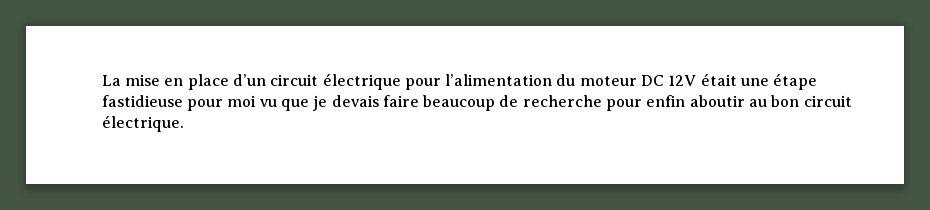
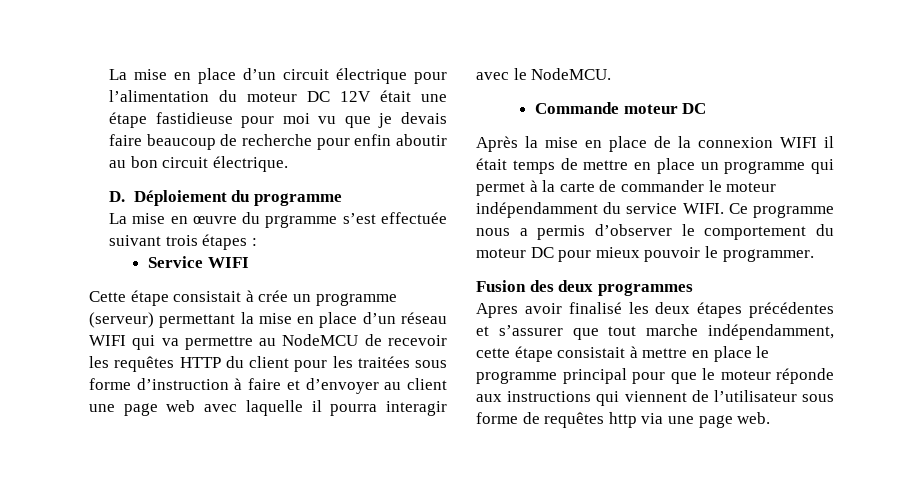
(184, 123) none -> [109,190,342,206] [109,212,447,228] [109,234,257,250] [147,256,249,268] [89,290,397,306] [89,312,447,328] [89,334,447,350] [89,356,447,372] [89,378,448,394] [89,400,448,416] [476,68,612,80] [534,102,707,114] [476,136,834,152] [476,158,834,174] [476,180,777,196] [476,202,834,218] [476,224,834,240] [476,246,814,262] [476,280,693,296] [476,302,834,318] [476,324,834,340] [476,346,770,362] [476,368,834,384] [476,390,834,406] [476,412,771,428] // D. Déploiement du programme // La mise en œuvre du prgramme s’est effectuée suivant trois étapes : // Service WIFI // Cette étape consistait à crée un programme (serveur) permettant la mise en place d’un réseau WIFI qui va permettre au NodeMCU de recevoir les requêtes HTTP du client pour les traitées sous forme d’instruction à faire et d’envoyer au client une page web avec laquelle il pourra interagir avec le NodeMCU. // Commande moteur DC // Après la mise en place de la connexion WIFI il était temps de mettre en place un programme qui permet à la carte de commander le moteur indépendamment du service WIFI. Ce programme nous a permis d’observer le comportement du moteur DC pour mieux pouvoir le programmer. // Fusion des deux programmes // Apres avoir finalisé les deux étapes précédentes et s’assurer que tout marche indépendamment, cette étape consistait à mettre en place le programme principal pour que le moteur réponde aux instructions qui viennent de l’utilisateur sous forme de requêtes http via une page web.

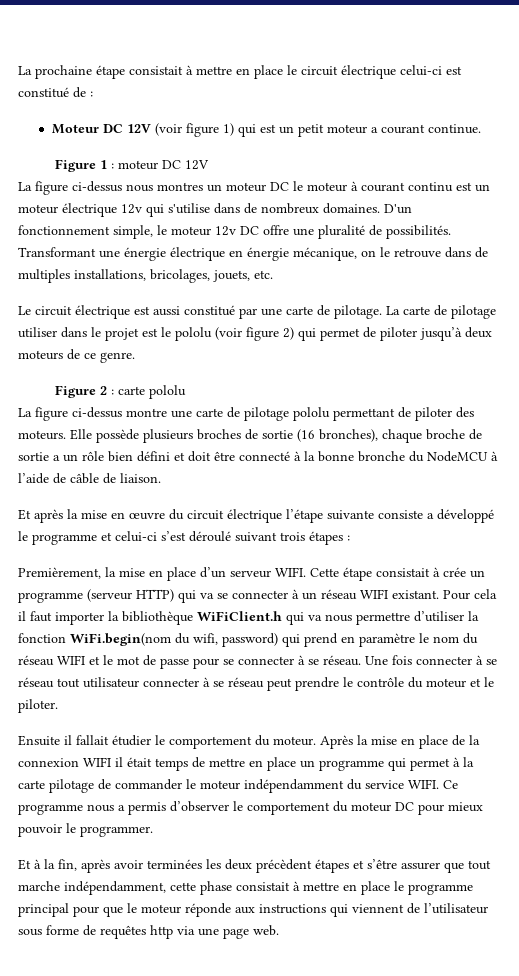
[109,68,447,84] [109,90,447,102] [109,112,447,128] [109,134,447,150] [109,156,288,172] [109,190,342,206] [109,212,447,228] [109,234,257,250] [147,256,249,268] La mise en place d’un circuit électrique pour l’alimentation du moteur DC 12V était une étape fastidieuse pour moi vu que je devais faire beaucoup de recherche pour enfin aboutir au bon circuit électrique. // D. Déploiement du programme // La mise en œuvre du prgramme s’est effectuée suivant trois étapes : // Service WIFI // -> [18,65,462,79] [18,87,93,98] [51,123,481,137] [54,159,209,172] [18,181,490,195] [18,203,412,217] [18,225,451,239] [18,247,488,261] [18,269,273,283] [18,305,496,319] [18,327,492,341] [18,349,135,363] [54,385,186,399] [18,407,474,421] [18,429,482,443] [18,451,498,462] [18,473,161,484] [18,509,494,523] [18,531,350,545] [18,567,306,581] La prochaine étape consistait à mettre en place le circuit électrique celui-ci est constitué de : // Moteur DC 12V (voir figure 1) qui est un petit moteur a courant continue. // Figure 1 : moteur DC 12V // La figure ci-dessus nous montres un moteur DC le moteur à courant continu est un moteur électrique 12v qui s'utilise dans de nombreux domaines. D'un fonctionnement simple, le moteur 12v DC offre une pluralité de possibilités. Transformant une énergie électrique en énergie mécanique, on le retrouve dans de multiples installations, bricolages, jouets, etc. // Le circuit électrique est aussi constitué par une carte de pilotage. La carte de pilotage utiliser dans le projet est le pololu (voir figure 2) qui permet de piloter jusqu’à deux moteurs de ce genre. // Figure 2 : carte pololu // La figure ci-dessus montre une carte de pilotage pololu permettant de piloter des moteurs. Elle possède plusieurs broches de sortie (16 bronches), chaque broche de sortie a un rôle bien défini et doit être connecté à la bonne bronche du NodeMCU à l’aide de câble de liaison. // Et après la mise en œuvre du circuit électrique l’étape suivante consiste a développé le programme et celui-ci s’est déroulé suivant trois étapes : // Premièrement, la mise en place d’un serveur WIFI.
[89,312,447,328] [89,334,447,350] [89,356,447,372] [89,378,448,394] [89,400,448,416] [476,68,612,80] [534,102,707,114] (serveur) permettant la mise en place d’un réseau WIFI qui va permettre au NodeMCU de recevoir les requêtes HTTP du client pour les traitées sous forme d’instruction à faire et d’envoyer au client une page web avec laquelle il pourra interagir avec le NodeMCU. // Commande moteur DC // -> [87,589,497,603] [18,611,479,625] [18,633,478,647] [18,655,497,669] [18,677,494,691] [18,699,58,713] [18,735,316,749] (serveur HTTP) qui va se connecter à un réseau WIFI existant. Pour cela il faut importer la bibliothèque WiFiClient.h qui va nous permettre d’utiliser la fonction WiFi.begin(nom du wifi, password) qui prend en paramètre le nom du réseau WIFI et le mot de passe pour se connecter à se réseau. Une fois connecter à se réseau tout utilisateur connecter à se réseau peut prendre le contrôle du moteur et le piloter. // Ensuite il fallait étudier le comportement du moteur.
(595, 187) none -> [49,779,94,793] pilotage
[476,280,693,296] [476,302,834,318] [476,325,563,336] Fusion des deux programmes // Apres avoir finalisé les deux étapes précédentes et s’assurer -> [18,859,440,873] Et à la fin, après avoir terminées les deux précèdent étapes et s’être assurer
[514,346,553,362] étape -> [200,881,232,895] phase

